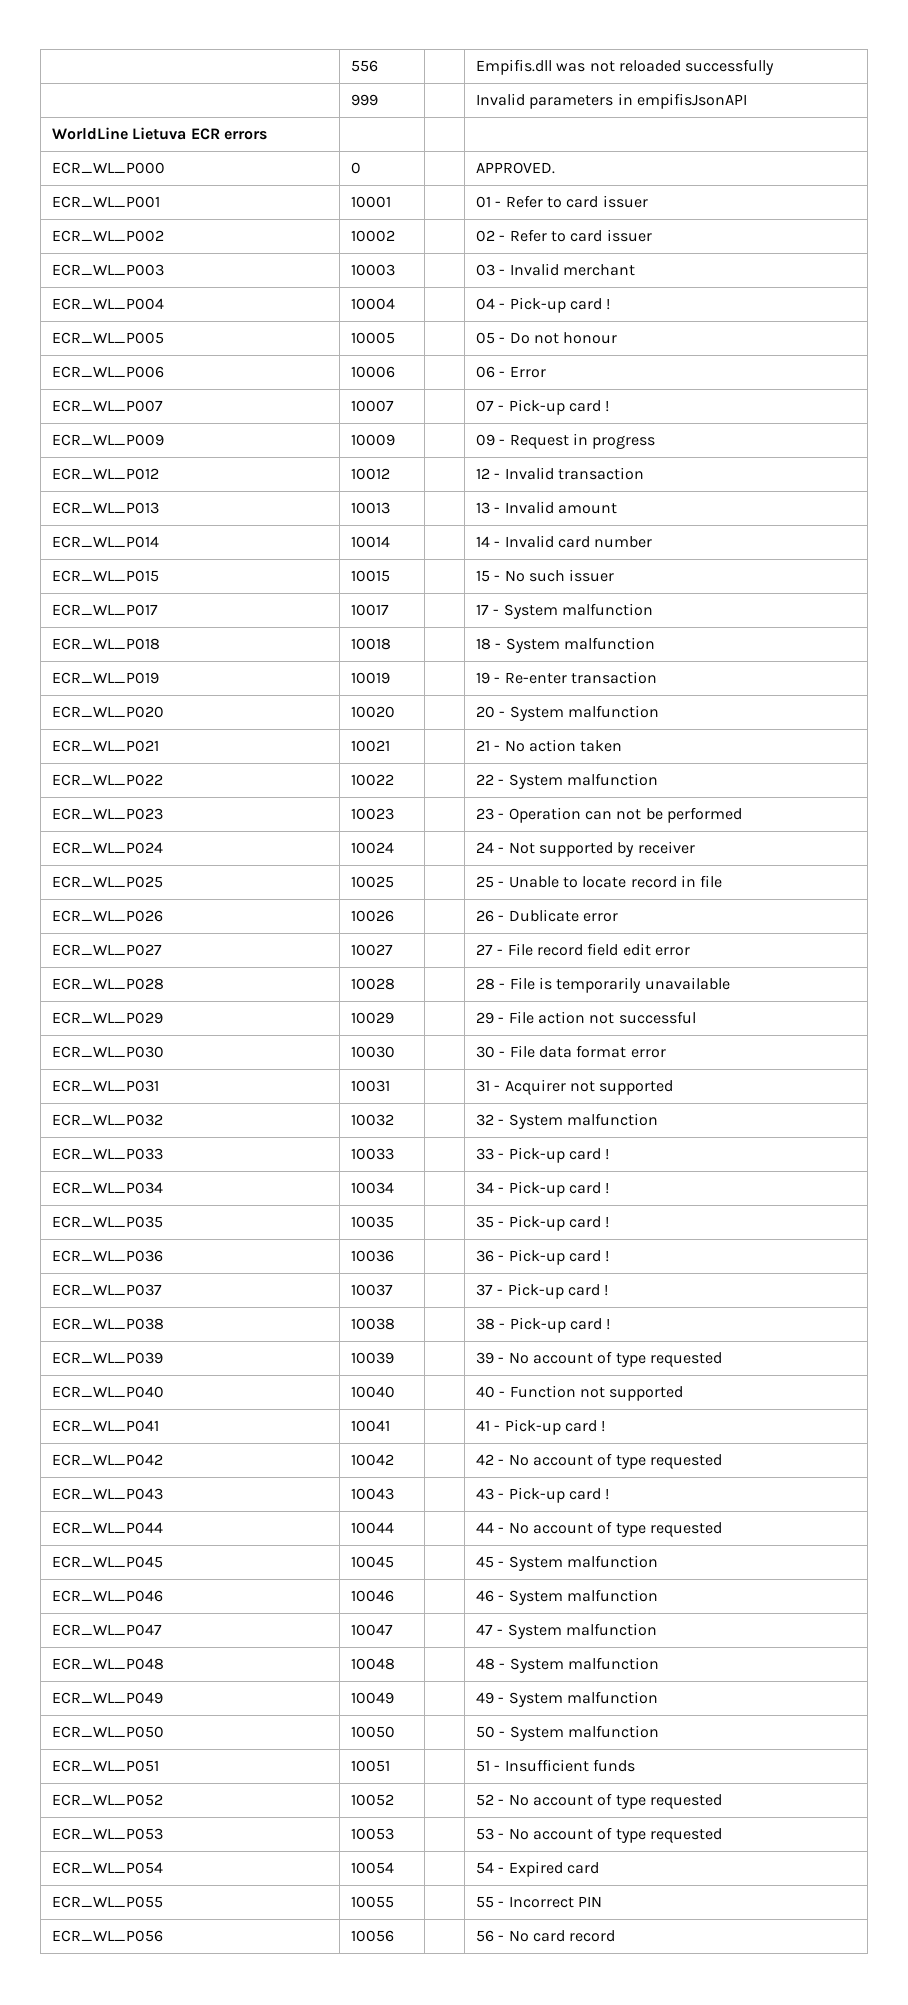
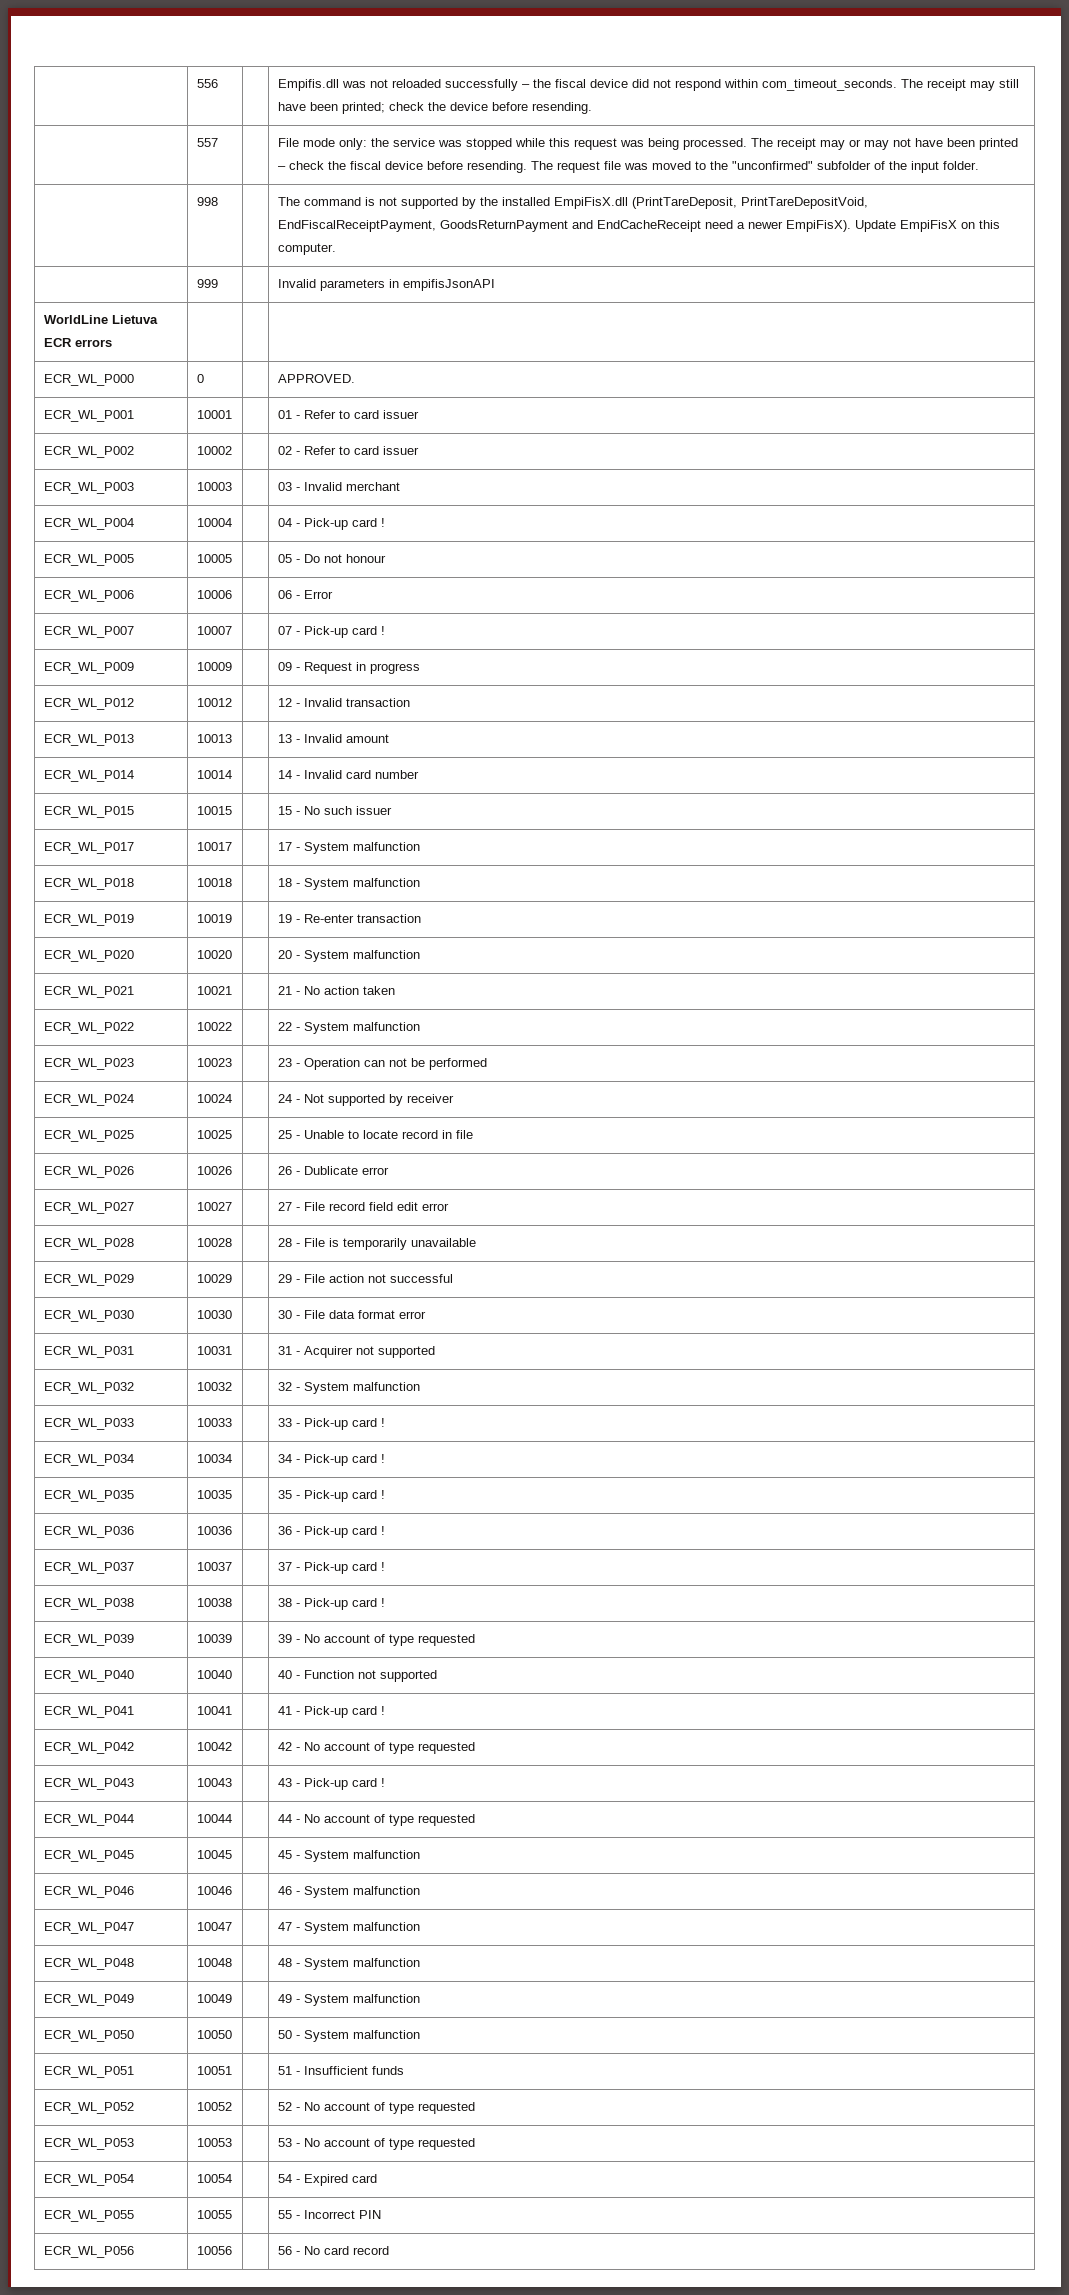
(775, 67) none -> [521,79,1019,91] [277,102,592,114] [196,138,218,147] [277,138,1018,150] [277,161,979,173] [196,197,218,206] [277,197,868,209] [277,220,1000,232] [277,243,336,255] – the fiscal device did not respond within com_timeout_seconds. The receipt may still have been printed; check the device before resending. // | 557 | | File mode only: the service was stopped while this request was being processed. The receipt may or may not have been printed – check the fiscal device before resending. The request file was moved to the "unconfirmed" subfolder of the input folder. // | 998 | | The command is not supported by the installed EmpiFisX.dll (PrintTareDeposit, PrintTareDepositVoid, EndFiscalReceiptPayment, GoodsReturnPayment and EndCacheReceipt need a newer EmpiFisX). Update EmpiFisX on this computer.

